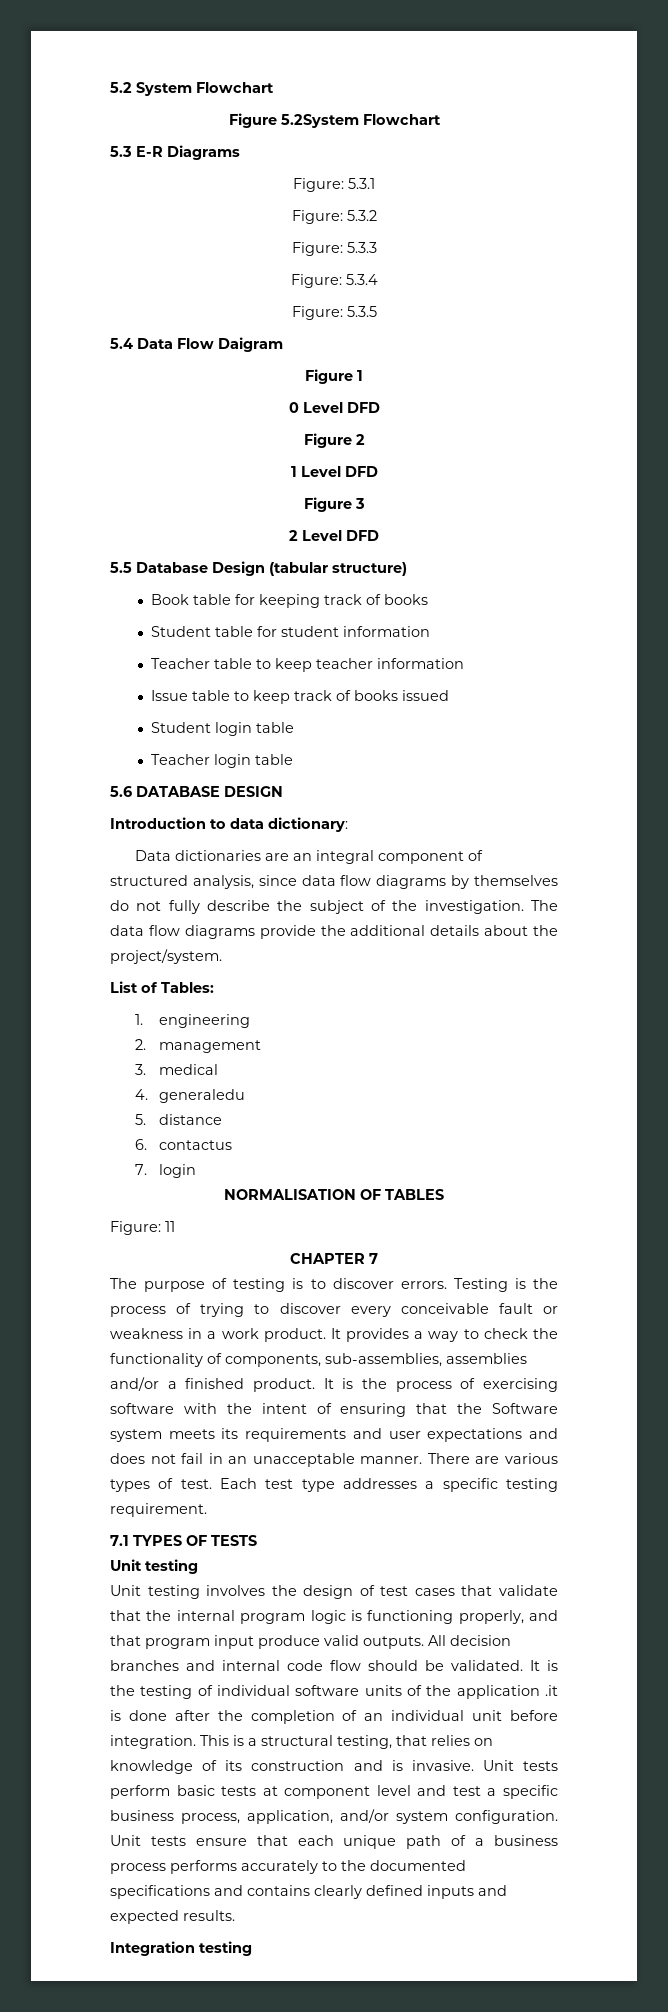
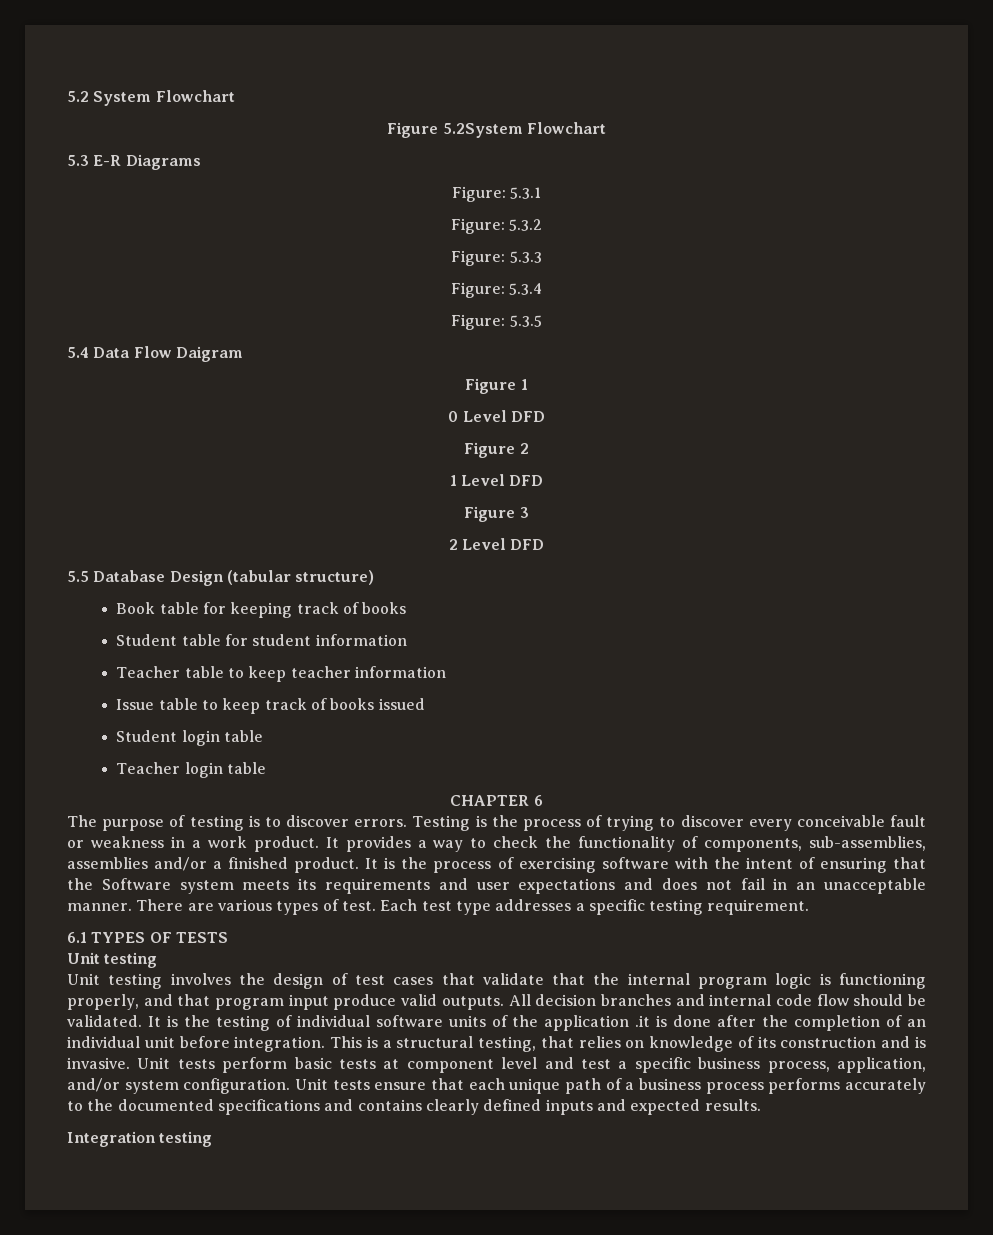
[110,786,283,797] [110,817,348,832] [134,850,483,864] [110,875,558,889] [110,900,558,914] [110,925,558,939] [110,949,222,964] [110,981,214,993] [134,1014,251,1028] [134,1039,262,1053] [134,1064,219,1075] [134,1089,246,1103] [134,1114,223,1125] [134,1139,233,1150] [134,1164,197,1178] [224,1189,444,1200] [110,1221,175,1235] // 5.6 DATABASE DESIGN // Introduction to data dictionary: // Data dictionaries are an integral component of structured analysis, since data flow diagrams by themselves do not fully describe the subject of the investigation. The data flow diagrams provide the additional details about the project/system. // List of Tables: // 1. engineering // 2. management // 3. medical // 4. generaledu // 5. distance // 6. contactus // 7. login // NORMALISATION OF TABLES // Figure: 11 -> (267, 768) none
[369,1253,378,1264] 7 -> [533,795,543,806] 6
[110,1535,129,1546] 7.1 -> [67,932,87,943] 6.1

